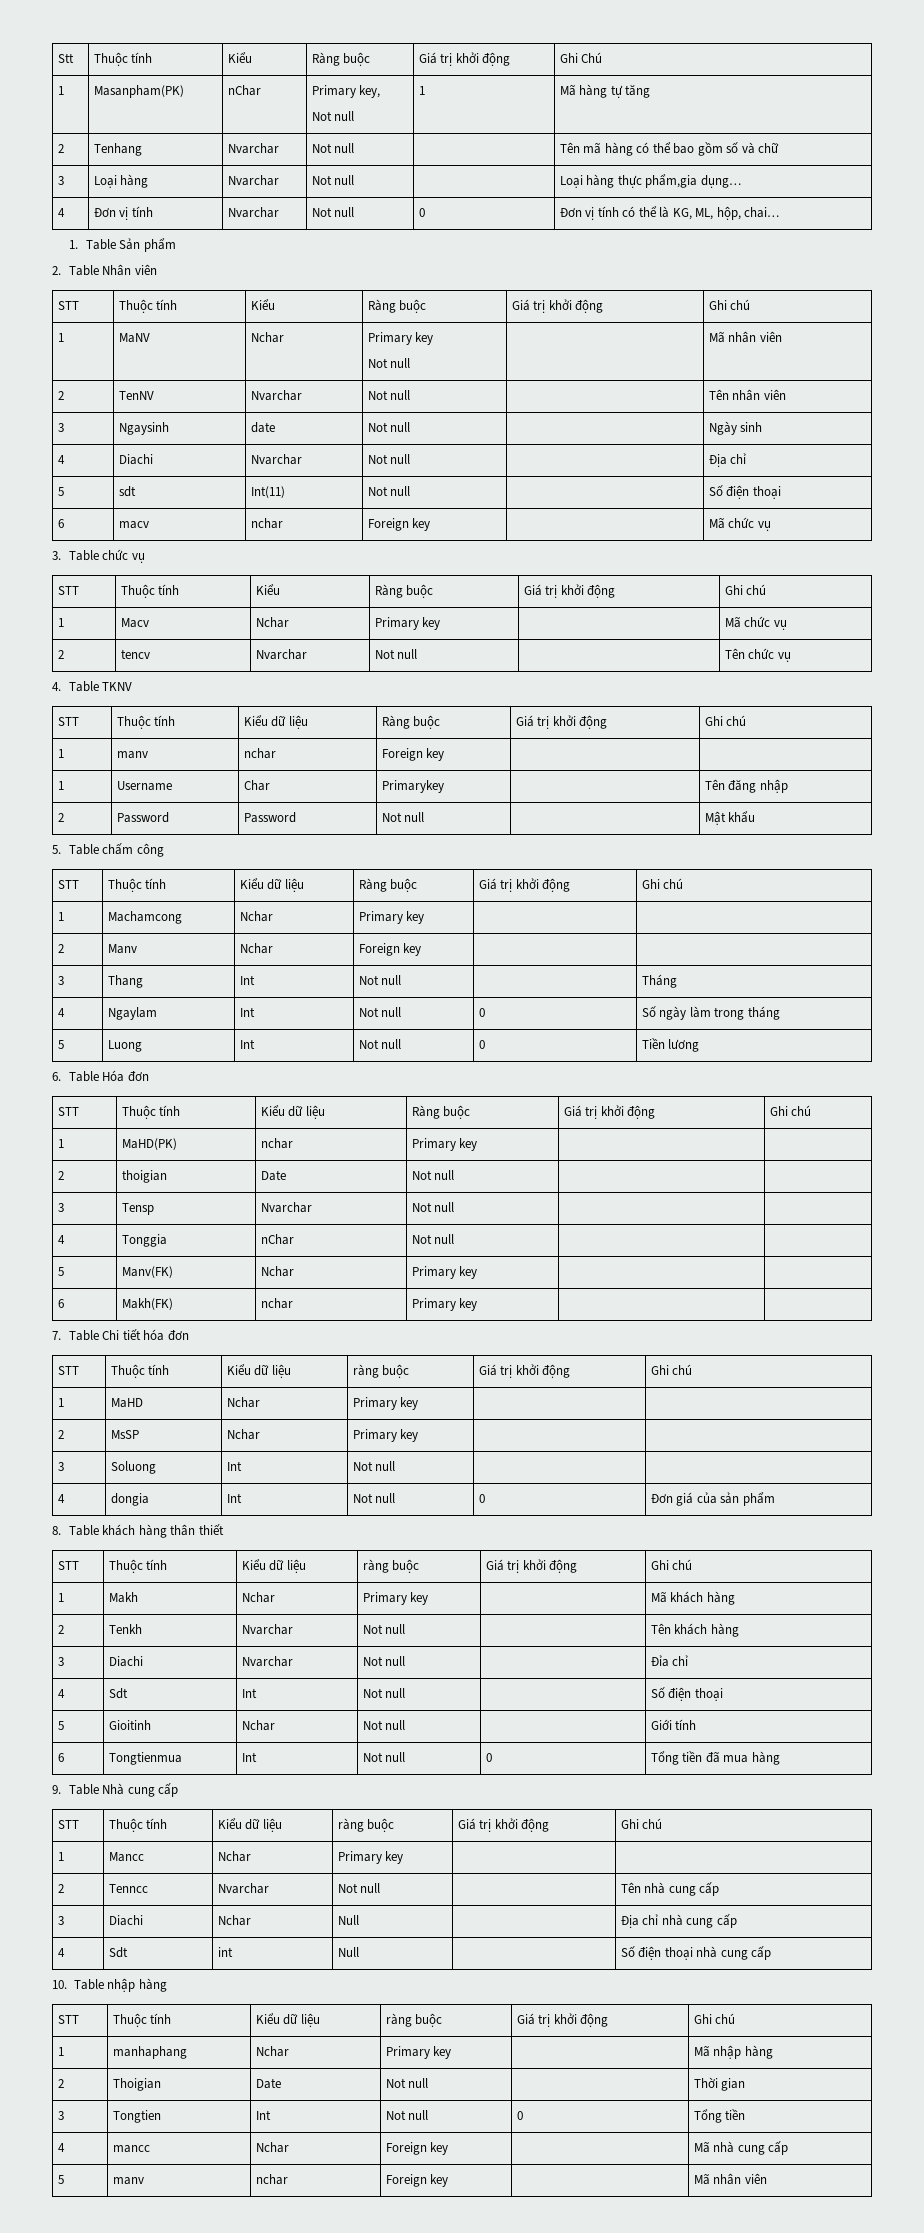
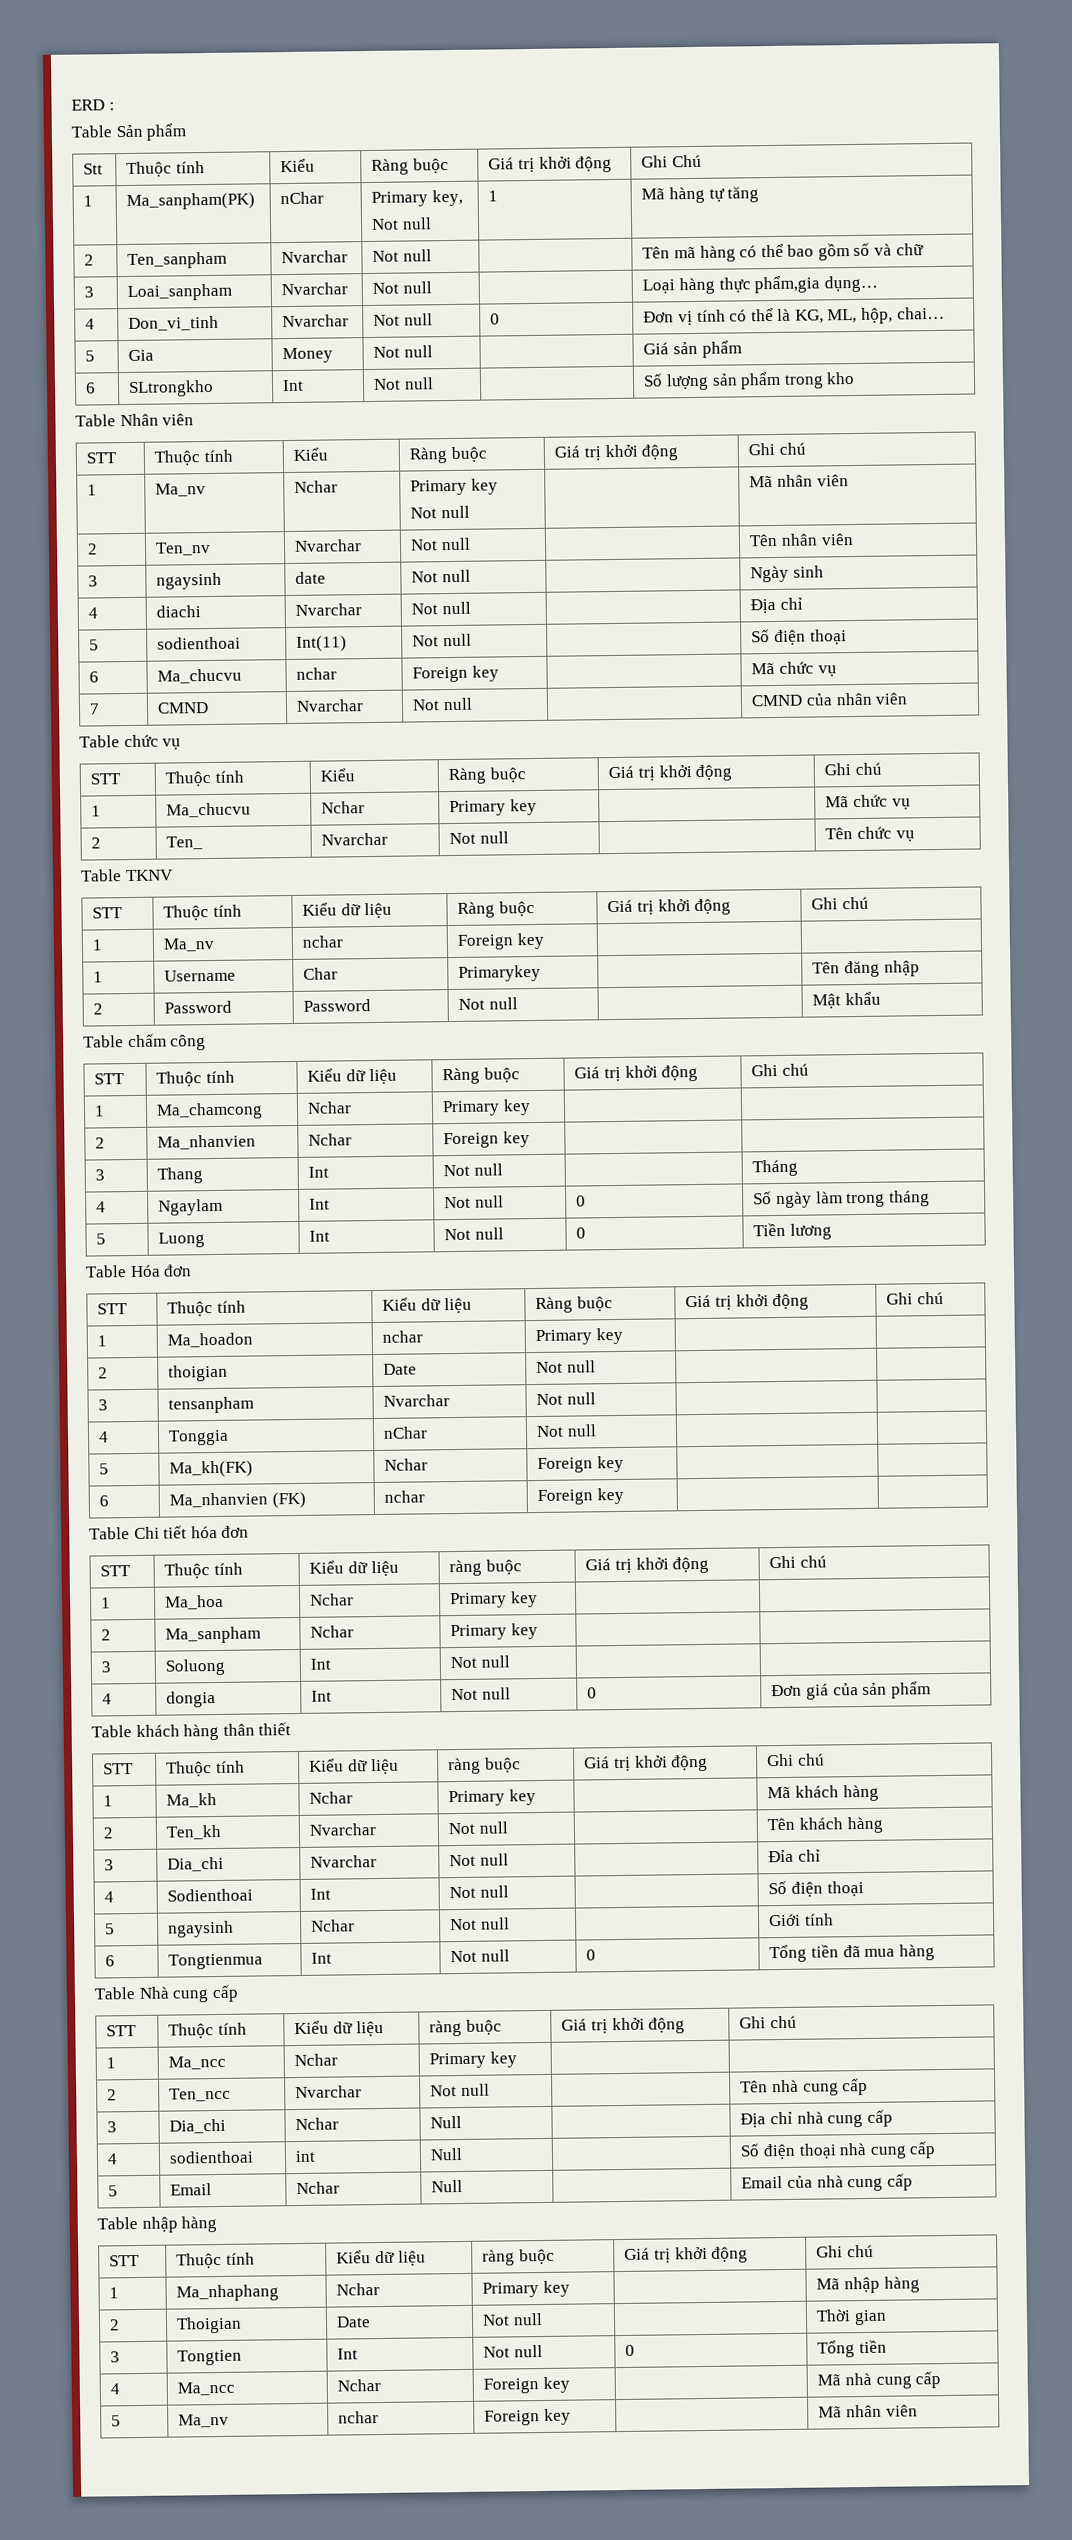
(57, 58) none -> [71,99,115,111] [71,123,187,141] ERD : // Table Sản phẩm //
[93,85,184,98] Masanpham(PK) -> [126,192,256,210] Ma_sanpham(PK)
[93,143,142,156] Tenhang -> [127,251,228,269] Ten_sanpham
[93,174,149,188] Loại hàng -> [127,283,233,301] Loai_sanpham
[93,206,153,220] Đơn vị tính -> [128,315,220,331] Don_vi_tinh
[68,238,176,252] [52,266,61,275] // 1. Table Sản phẩm // 2. -> [85,350,96,362] [128,349,155,361] [282,347,334,364] [373,345,433,358] [643,340,742,358] [85,382,97,394] [128,379,215,397] [282,379,305,392] [373,377,434,390] [643,371,856,391] // 5 | Gia | Money | Not null | | Giá sản phẩm // 6 | SLtrongkho | Int | Not null | | Số lượng sản phẩm trong kho //
[118,333,150,343] MaNV -> [155,483,207,497] Ma_nv
[118,391,154,400] TenNV -> [155,541,212,556] Ten_nv
[118,422,169,435] Ngaysinh -> [156,572,223,590] ngaysinh
[118,454,153,465] Diachi -> [156,605,202,618] diachi
[118,486,136,497] sdt -> [157,636,242,650] sodienthoai
[118,521,149,529] macv -> [157,668,243,684] Ma_chucvu
[52,551,61,560] // 3. -> [89,703,101,715] [157,702,210,714] [296,699,365,712] [412,697,473,711] [751,692,909,707] // 7 | CMND | Nvarchar | Not null | | CMND của nhân viên //
[120,618,149,628] Macv -> [166,802,252,818] Ma_chucvu
[120,649,150,659] tencv -> [166,836,204,850] Ten_
[52,682,61,691] 4. -> (915, 836) none
[116,751,148,759] manv -> [163,937,216,952] Ma_nv
[52,845,61,854] 5. -> (881, 998) none
[107,911,182,924] [239,911,273,922] [358,911,425,924] [57,944,64,953] [107,944,137,954] Machamcong | Nchar | Primary key | | // 2 | Manv -> [156,1102,264,1120] [307,1101,353,1114] [442,1099,531,1117] [95,1137,106,1149] [157,1134,257,1150] Ma_chamcong | Nchar | Primary key | | // 2 | Ma_nhanvien
[52,1072,61,1081] 6. -> (832, 1231) none
[121,1138,177,1150] MaHD(PK) -> [167,1332,254,1348] Ma_hoadon
[121,1203,154,1215] Tensp -> [168,1396,255,1414] tensanpham
[121,1266,173,1278] [260,1266,294,1277] [411,1266,456,1279] Manv(FK) | Nchar | Primary -> [169,1460,254,1478] [384,1458,429,1471] [537,1457,594,1473] Ma_kh(FK) | Nchar | Foreign
[121,1298,173,1310] [260,1298,293,1309] [411,1298,478,1311] [52,1331,61,1340] Makh(FK) | nchar | Primary key | | // 7. -> [169,1491,306,1509] [384,1490,426,1503] [537,1487,624,1505] Ma_nhanvien (FK) | nchar | Foreign key | | //
[110,1398,143,1408] [226,1397,260,1408] [352,1397,419,1410] [57,1430,64,1439] [110,1430,139,1439] MaHD | Nchar | Primary key | | // 2 | MsSP -> [165,1594,225,1610] [309,1593,355,1606] [449,1591,538,1609] [101,1629,112,1641] [165,1626,262,1644] Ma_hoa | Nchar | Primary key | | // 2 | Ma_sanpham
[52,1526,61,1535] 8. -> (931, 1690) none
[108,1592,138,1603] Makh -> [166,1792,218,1808] Ma_kh
[108,1624,142,1634] Tenkh -> [166,1824,223,1840] Ten_kh
[108,1656,143,1667] Diachi -> [167,1856,225,1872] Dia_chi
[108,1688,128,1699] Sdt -> [167,1888,254,1902] Sodienthoai
[108,1720,151,1730] Gioitinh -> [168,1920,235,1938] ngaysinh
[52,1785,61,1794] 9. -> (935, 1952) none
[108,1852,144,1862] [217,1851,251,1862] [337,1851,404,1864] [57,1884,64,1893] [108,1884,148,1893] Mancc | Nchar | Primary key | | // 2 | Tenncc -> [168,2055,227,2070] [294,2053,339,2067] [429,2051,517,2069] [107,2089,118,2101] [169,2087,232,2102] Ma_ncc | Nchar | Primary key | | // 2 | Ten_ncc
[108,1915,143,1926] Diachi -> [169,2118,227,2134] Dia_chi
[108,1947,128,1958] Sdt -> [169,2150,255,2164] sodienthoai
[52,1980,67,1989] // 10. -> [108,2185,119,2197] [170,2183,213,2196] [296,2181,341,2195] [431,2179,464,2193] [741,2173,913,2192] // 5 | Email | Nchar | Null | | Email của nhà cung cấp //
[112,2046,187,2059] manhaphang -> [176,2284,280,2302] Ma_nhaphang
[112,2145,150,2153] mancc -> [177,2381,236,2396] Ma_ncc
[112,2177,144,2185] manv -> [178,2413,230,2428] Ma_nv

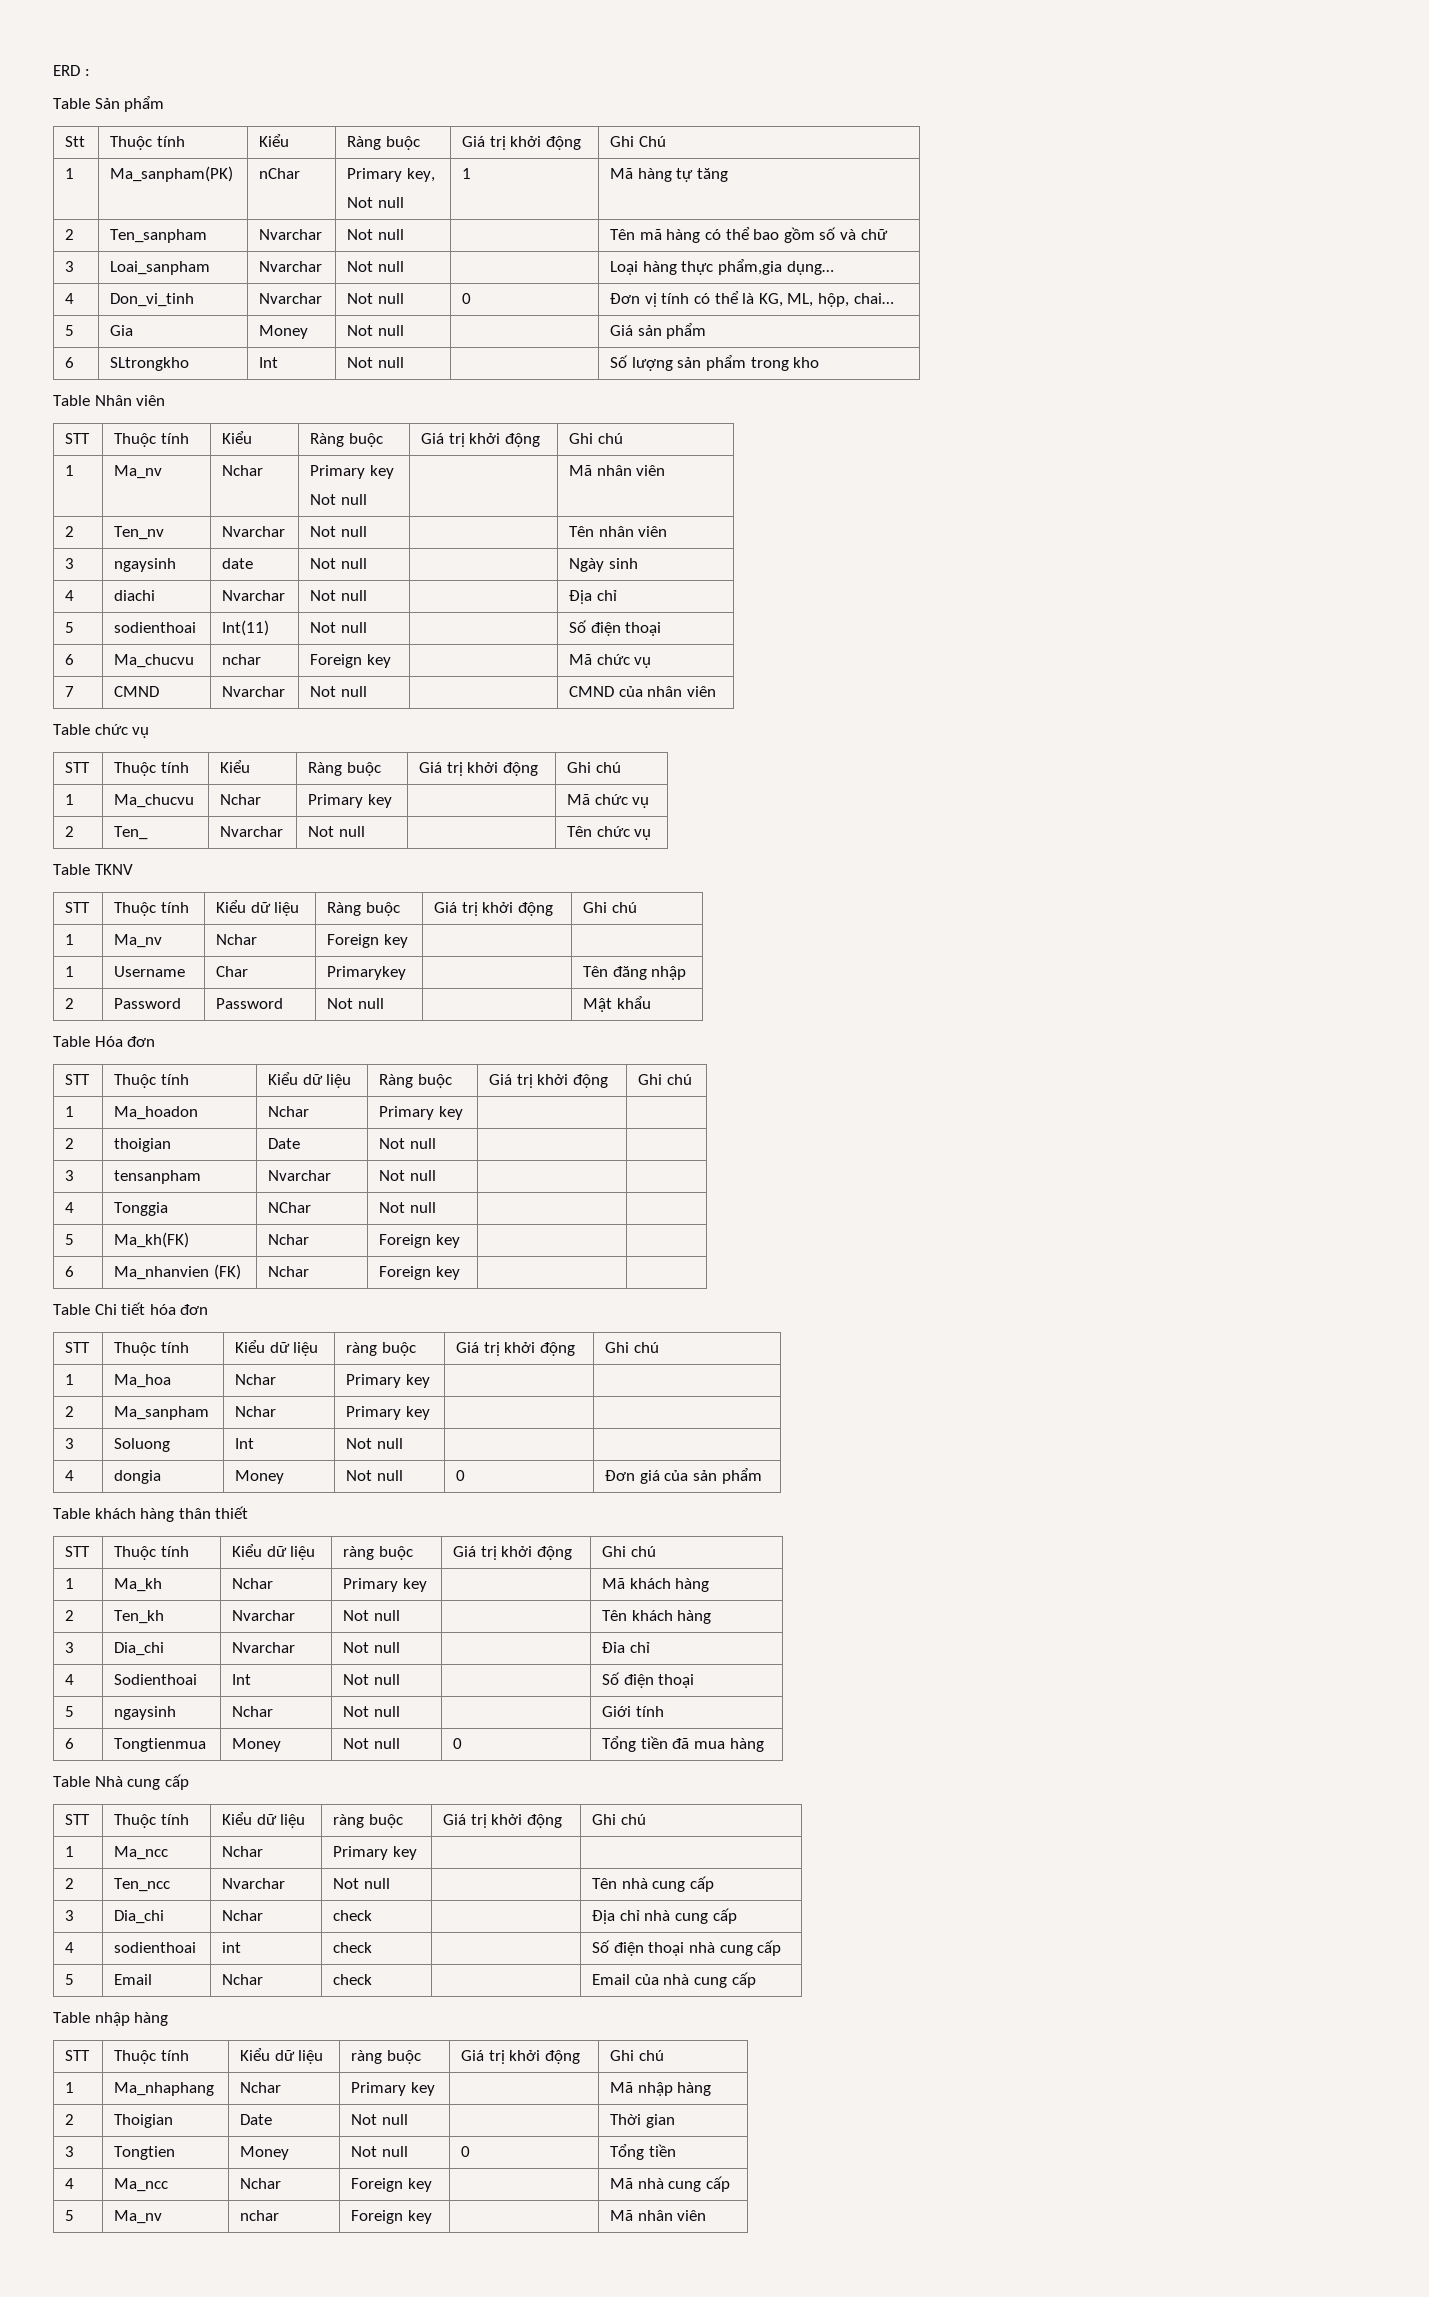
[302,935,344,948] nchar -> [216,934,258,945] Nchar
[83,1033,207,1051] [94,1073,126,1085] [156,1070,235,1087] [307,1068,397,1085] [442,1067,520,1085] [574,1064,699,1082] [751,1063,809,1077] [94,1105,106,1117] [156,1102,264,1120] [307,1101,353,1114] [442,1099,531,1117] [95,1137,106,1149] [157,1134,257,1150] [308,1133,353,1146] [443,1131,530,1149] [95,1169,106,1181] [157,1167,204,1184] [308,1166,330,1178] [443,1163,503,1177] [752,1159,799,1177] [96,1201,107,1213] [158,1198,224,1216] [309,1198,331,1210] [444,1195,504,1209] [576,1195,587,1207] [753,1190,930,1209] [96,1233,107,1245] [158,1232,206,1248] [309,1230,331,1242] [444,1227,504,1241] [576,1227,587,1239] [753,1222,832,1240] // Table chấm công // STT | Thuộc tính | Kiểu dữ liệu | Ràng buộc | Giá trị khởi động | Ghi chú // 1 | Ma_chamcong | Nchar | Primary key | | // 2 | Ma_nhanvien | Nchar | Foreign key | | // 3 | Thang | Int | Not null | | Tháng // 4 | Ngaylam | Int | Not null | 0 | Số ngày làm trong tháng // 5 | Luong | Int | Not null | 0 | Tiền lương -> (651, 1002) none
[382,1330,424,1343] nchar -> [268,1106,310,1117] Nchar
[383,1426,429,1439] nChar -> [268,1202,312,1213] NChar
[384,1490,426,1503] nchar -> [268,1266,310,1277] Nchar
[311,1690,333,1702] Int -> [235,1470,285,1484] Money
[311,1952,333,1964] Int -> [232,1738,282,1752] Money
[430,2115,463,2129] Null -> [333,1910,373,1921] check
[430,2147,464,2161] Null -> [333,1942,373,1953] check
[431,2179,464,2193] Null -> [333,1974,373,1985] check
[337,2348,359,2360] Int -> [240,2146,290,2160] Money

